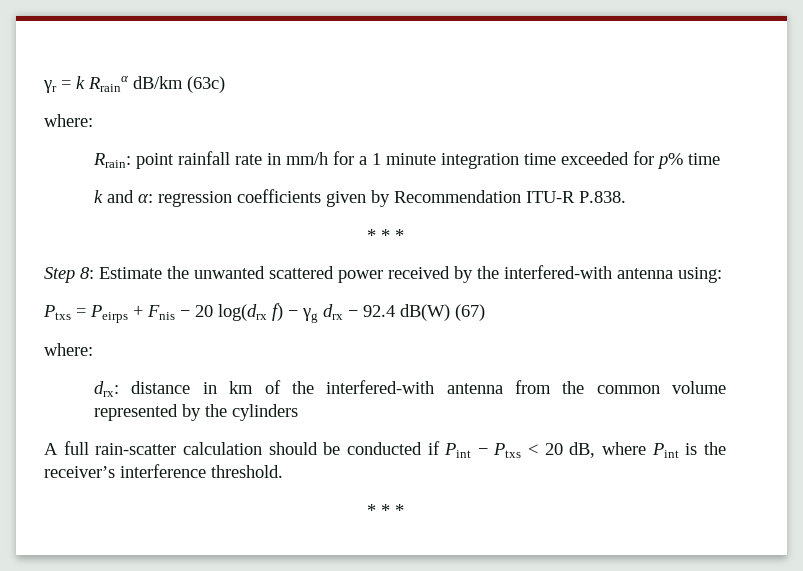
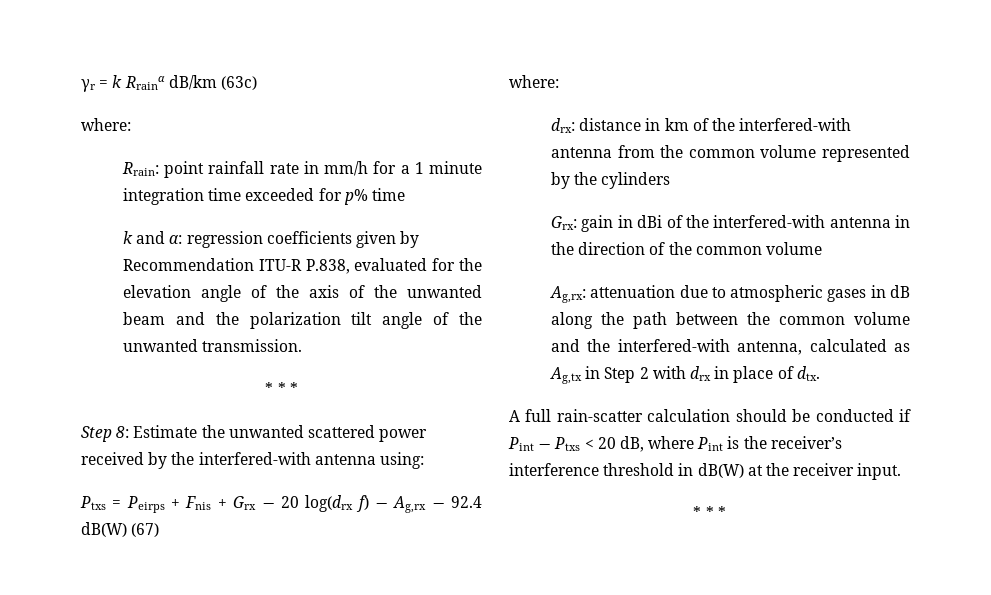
[579,191,627,203] P.838. -> [305,258,482,274] [123,285,482,302] [123,312,482,329] [123,339,303,352] P.838, evaluated for the elevation angle of the axis of the unwanted beam and the polarization tilt angle of the unwanted transmission.
(175, 312) none -> [217,496,257,510] + Grx
[302,304,343,323] γg drx -> [393,496,427,513] Ag,rx
(299, 412) none -> [551,215,910,232] [551,242,822,255] [550,285,910,303] [551,312,910,329] [551,339,910,355] [550,366,820,384] // Grx: gain in dBi of the interfered-with antenna in the direction of the common volume // Ag,rx: attenuation due to atmospheric gases in dB along the path between the common volume and the interfered-with antenna, calculated as Ag,tx in Step 2 with drx in place of dtx.
[211,465,283,478] threshold. -> [603,463,902,480] threshold in dB(W) at the receiver input.

